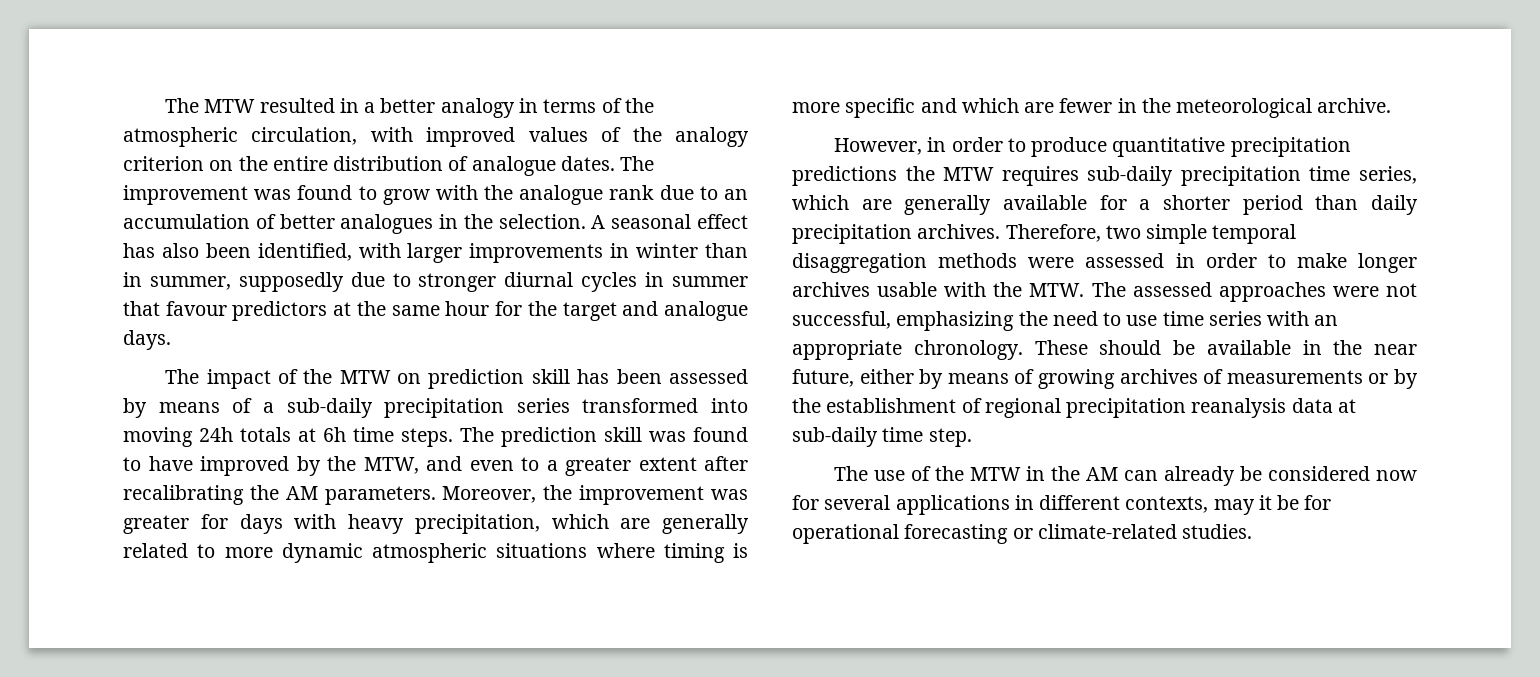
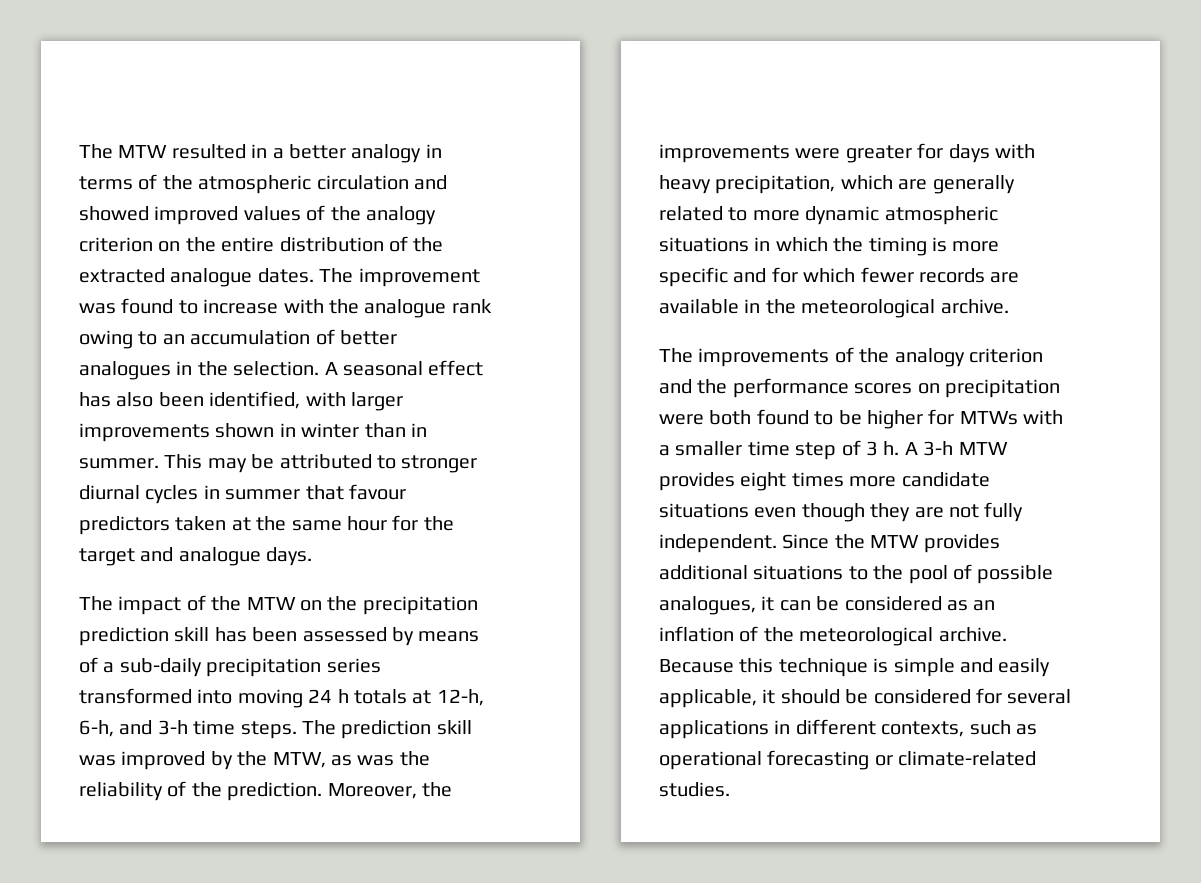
[251,127,413,145] circulation, with -> [316,175,447,190] [79,206,149,221] circulation and showed
(469, 163) none -> [413,237,444,252] [79,268,165,283] the extracted
[382,189,430,205] grow -> [203,299,279,314] increase
[659,185,694,200] due -> [79,330,133,349] owing
(604, 253) none -> [215,423,275,438] shown
[149,272,385,292] summer, supposedly due -> [79,454,372,473] summer. This may be attributed
(328, 311) none -> [175,516,227,531] taken
(422, 378) none -> [327,596,478,615] the precipitation
[199,427,346,442] 24h totals at 6h -> [308,689,484,706] [79,720,188,737] 24 h totals at 12-h, 6-h, and 3-h
[693,427,748,442] [123,456,193,471] found to have -> (116, 760) none
[426,456,748,476] [123,485,748,505] and even to a greater extent after recalibrating the AM parameters. Moreover, the improvement was -> [331,751,430,766] [79,781,452,801] [659,144,841,163] as was the reliability of the prediction. Moreover, the improvements were
[596,543,655,558] where -> [754,237,864,252] in which the
[961,98,1392,118] [834,137,1351,157] [792,166,1417,186] [792,195,1418,215] [792,224,1297,244] [792,253,1417,273] [792,282,1417,302] [792,311,1339,331] [792,340,1417,360] [792,369,1418,389] [792,398,1356,418] [792,427,972,447] [834,466,1417,486] which are fewer in the meteorological archive. // However, in order to produce quantitative precipitation predictions the MTW requires sub-daily precipitation time series, which are generally available for a shorter period than daily precipitation archives. Therefore, two simple temporal disaggregation methods were assessed in order to make longer archives usable with the MTW. The assessed approaches were not successful, emphasizing the need to use time series with an appropriate chronology. These should be available in the near future, either by means of growing archives of measurements or by the establishment of regional precipitation reanalysis data at sub-daily time step. // The use of the MTW in the AM can already be considered now -> [771,267,1020,283] [659,299,1009,318] [659,347,1043,367] [659,378,1060,398] [659,409,1064,429] [659,440,1008,460] [659,472,990,491] [659,502,1024,522] [659,534,1000,553] [659,564,1054,584] [659,596,996,615] [659,626,1007,646] [659,658,1051,677] [659,689,971,708] for which fewer records are available in the meteorological archive. // The improvements of the analogy criterion and the performance scores on precipitation were both found to be higher for MTWs with a smaller time step of 3 h. A 3-h MTW provides eight times more candidate situations even though they are not fully independent. Since the MTW provides additional situations to the pool of possible analogues, it can be considered as an inflation of the meteorological archive. Because this technique is simple and easily applicable, it should be considered
[1213,495,1332,515] may it be for -> [969,720,1037,735] such as

